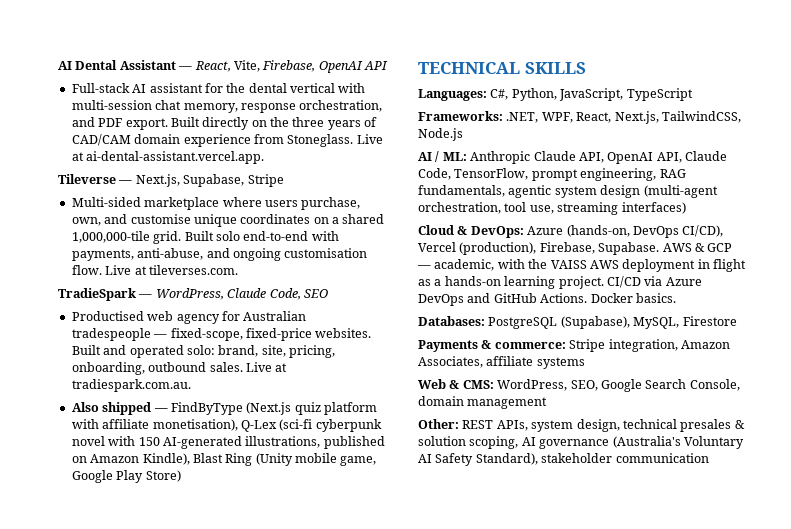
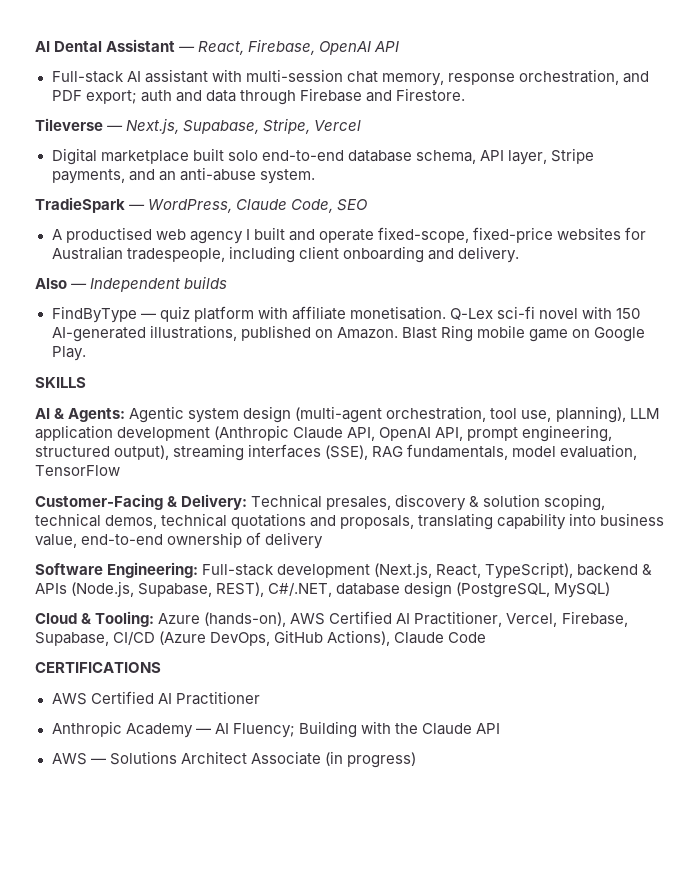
[233,60,260,72] Vite, -> (245, 48) none
[204,83,335,93] for the dental vertical -> (208, 76) none
[125,117,378,130] [71,134,383,147] [71,151,265,164] [58,174,284,187] [71,197,361,210] [71,214,385,227] [71,231,339,244] [71,248,368,261] [71,265,238,275] export. Built directly on the three years of CAD/CAM domain experience from Stoneglass. Live at ai-dental-assistant.vercel.app. // Tileverse — Next.js, Supabase, Stripe // Multi-sided marketplace where users purchase, own, and customise unique coordinates on a shared 1,000,000-tile grid. Built solo end-to-end with payments, anti-abuse, and ongoing customisation flow. Live at tileverses.com. -> [85,88,465,105] [35,118,362,134] [51,148,594,165] [51,167,315,184] export; auth and data through Firebase and Firestore. // Tileverse — Next.js, Supabase, Stripe, Vercel // Digital marketplace built solo end-to-end database schema, API layer, Stripe payments, and an anti-abuse system.
[71,311,307,324] [71,328,372,341] [71,345,335,358] [71,362,288,375] [71,379,191,392] [71,402,377,415] [71,419,382,432] Productised web agency for Australian tradespeople — fixed-scope, fixed-price websites. Built and operated solo: brand, site, pricing, onboarding, outbound sales. Live at tradiespark.com.au. // Also shipped — FindByType (Next.js quiz platform with affiliate monetisation), Q-Lex (sci-fi cyberpunk -> [51,227,647,244] [51,246,519,263] [35,276,228,292] [51,306,535,323] A productised web agency I built and operate fixed-scope, fixed-price websites for Australian tradespeople, including client onboarding and delivery. // Also — Independent builds // FindByType — quiz platform with affiliate monetisation. Q-Lex sci-fi
[90,453,377,466] [71,470,181,483] [418,62,586,74] [418,88,693,101] [418,111,741,124] [418,128,463,141] [418,151,727,164] [418,168,686,181] [418,185,552,198] Amazon Kindle), Blast Ring (Unity mobile game, Google Play Store) // TECHNICAL SKILLS // Languages: C#, Python, JavaScript, TypeScript // Frameworks: .NET, WPF, React, Next.js, TailwindCSS, Node.js // AI / ML: Anthropic Claude API, OpenAI API, Claude Code, TensorFlow, prompt engineering, RAG fundamentals, agentic -> [336,325,645,342] [51,346,86,361] [35,377,86,388] [35,406,185,423] Amazon. Blast Ring mobile game on Google Play. // SKILLS // AI & Agents: Agentic
[557,202,686,215] [418,225,724,238] [418,242,733,255] [417,259,746,272] [418,276,702,289] [418,293,676,306] [418,316,737,329] [418,339,730,352] [418,356,585,369] [418,379,740,392] [418,396,548,409] [418,419,745,432] [418,436,744,449] [418,453,709,466] streaming interfaces) // Cloud & DevOps: Azure (hands-on, DevOps CI/CD), Vercel (production), Firebase, Supabase. AWS & GCP — academic, with the VAISS AWS deployment in flight as a hands-on learning project. CI/CD via Azure DevOps and GitHub Actions. Docker basics. // Databases: PostgreSQL (Supabase), MySQL, Firestore // Payments & commerce: Stripe integration, Amazon Associates, affiliate systems // Web & CMS: WordPress, SEO, Google Search Console, domain management // Other: REST APIs, system design, technical presales & solution scoping, AI governance (Australia's Voluntary AI Safety Standard), stakeholder communication -> [555,406,660,423] [35,425,613,442] [35,444,638,461] [35,465,120,476] [35,494,606,511] [35,513,665,530] [35,532,324,549] [35,562,653,579] [35,581,611,598] [35,611,628,627] [35,630,487,646] [35,662,161,673] [51,691,260,705] [51,721,500,738] [51,751,416,768] planning), LLM application development (Anthropic Claude API, OpenAI API, prompt engineering, structured output), streaming interfaces (SSE), RAG fundamentals, model evaluation, TensorFlow // Customer-Facing & Delivery: Technical presales, discovery & solution scoping, technical demos, technical quotations and proposals, translating capability into business value, end-to-end ownership of delivery // Software Engineering: Full-stack development (Next.js, React, TypeScript), backend & APIs (Node.js, Supabase, REST), C#/.NET, database design (PostgreSQL, MySQL) // Cloud & Tooling: Azure (hands-on), AWS Certified AI Practitioner, Vercel, Firebase, Supabase, CI/CD (Azure DevOps, GitHub Actions), Claude Code // CERTIFICATIONS // AWS Certified AI Practitioner // Anthropic Academy — AI Fluency; Building with the Claude API // AWS — Solutions Architect Associate (in progress)

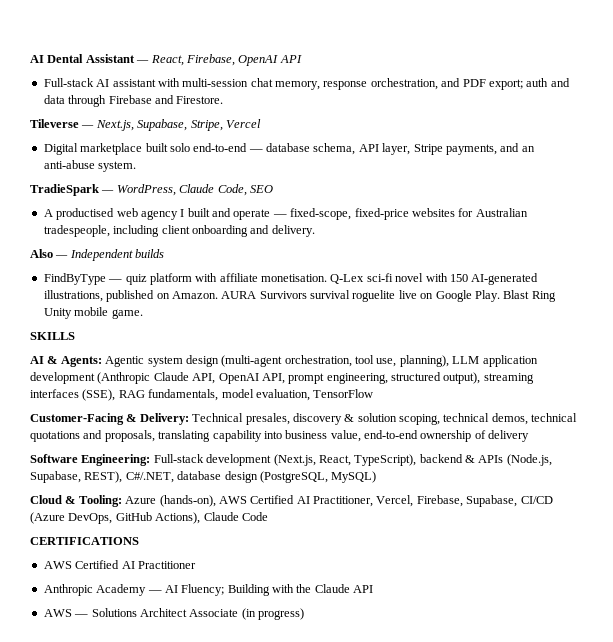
(344, 155) none -> [248,149,263,152] —
(374, 236) none -> [272,214,287,217] —
[401,325,645,342] [51,346,86,361] Blast Ring mobile game on Google Play. -> [221,290,556,302] [43,307,143,319] AURA Survivors survival roguelite live on Google Play. Blast Ring Unity mobile game.

